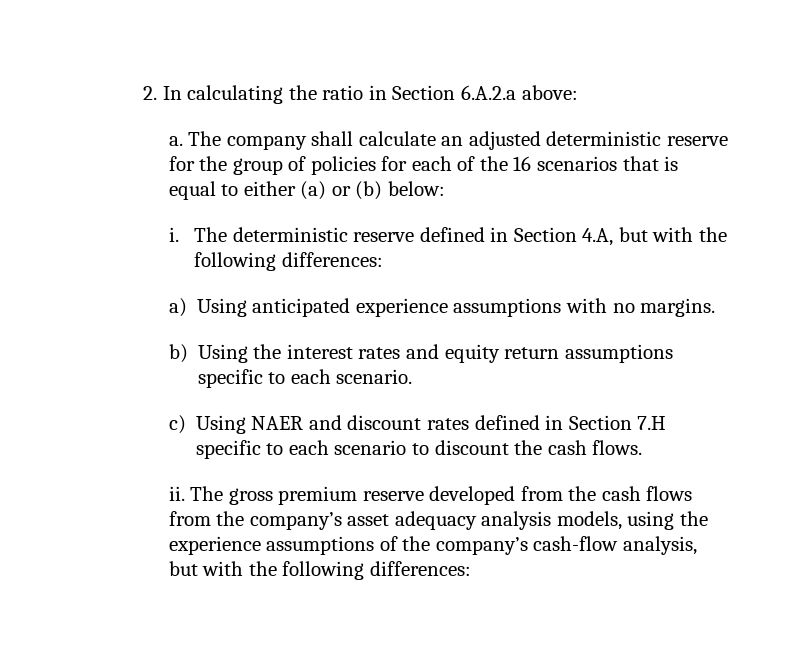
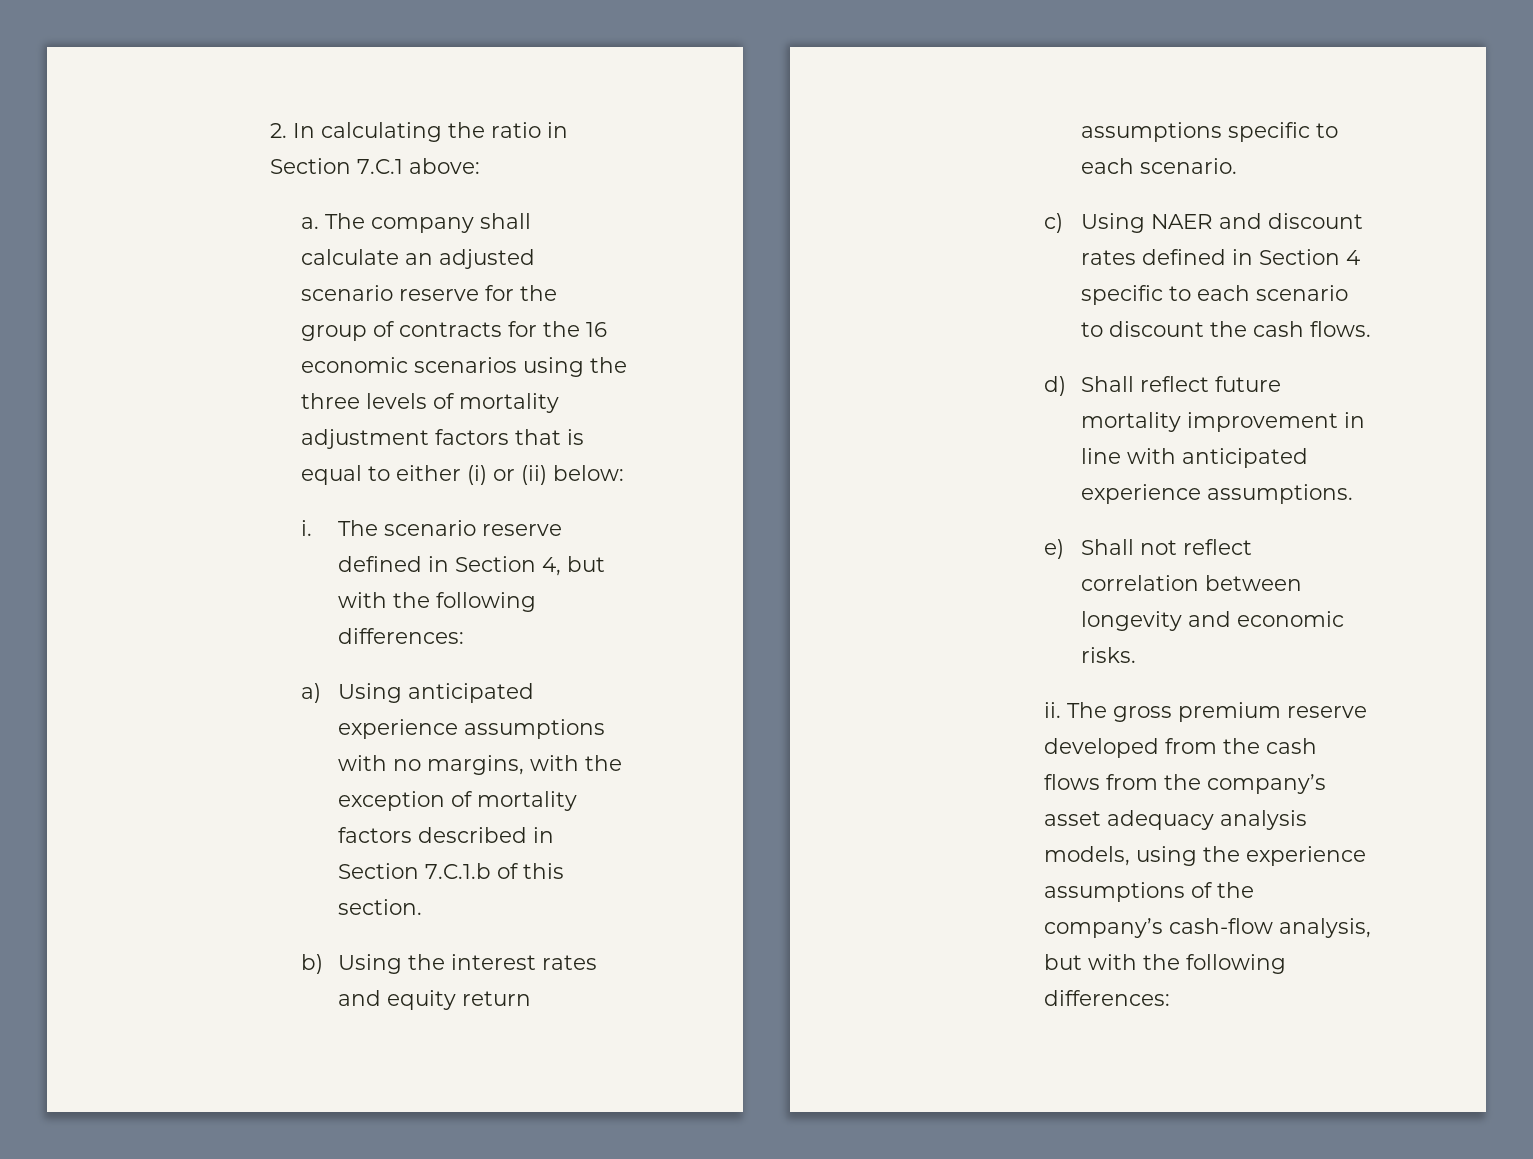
[460,85,516,100] 6.A.2.a -> [357,159,404,174] 7.C.1
[546,131,662,146] deterministic -> [301,285,394,301] scenario
[310,156,617,175] policies for each of the 16 scenarios -> [399,321,608,337] [301,357,628,377] [301,393,560,413] [301,429,510,449] contracts for the 16 economic scenarios using the three levels of mortality adjustment factors
[300,181,383,200] (a) or (b) -> [467,465,548,485] (i) or (ii)
[232,227,348,242] deterministic -> [383,520,476,536] scenario
[582,228,614,246] 4.A, -> [541,557,561,576] 4,
[640,298,716,317] margins. -> [426,755,622,775] [337,791,577,811] [337,827,554,843] [337,863,564,879] [337,899,422,915] margins, with the exception of mortality factors described in Section 7.C.1.b of this section.
[637,416,667,430] 7.H -> [1345,250,1360,265] 4
(643, 447) none -> [1044,376,1281,396] [1080,412,1365,432] [1080,448,1308,468] [1080,484,1353,504] [1044,539,1252,559] [1080,575,1302,591] [1080,611,1344,631] [1080,647,1136,663] // d) Shall reflect future mortality improvement in line with anticipated experience assumptions. // e) Shall not reflect correlation between longevity and economic risks.

